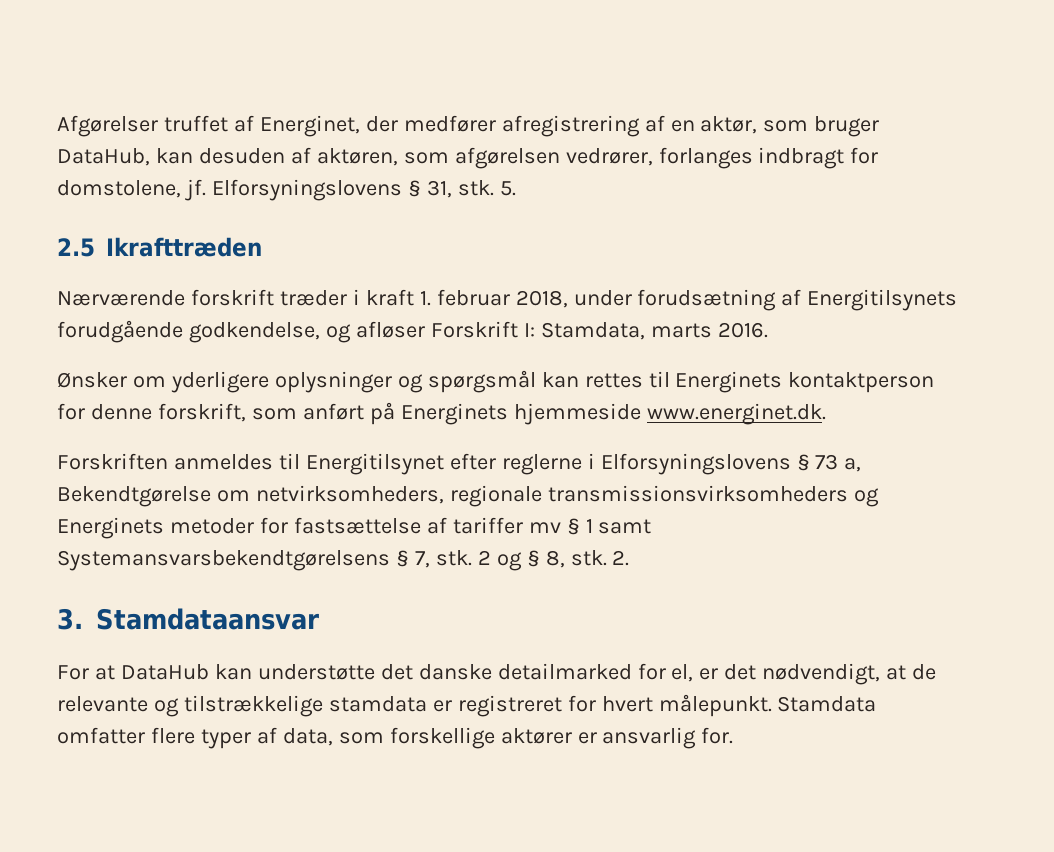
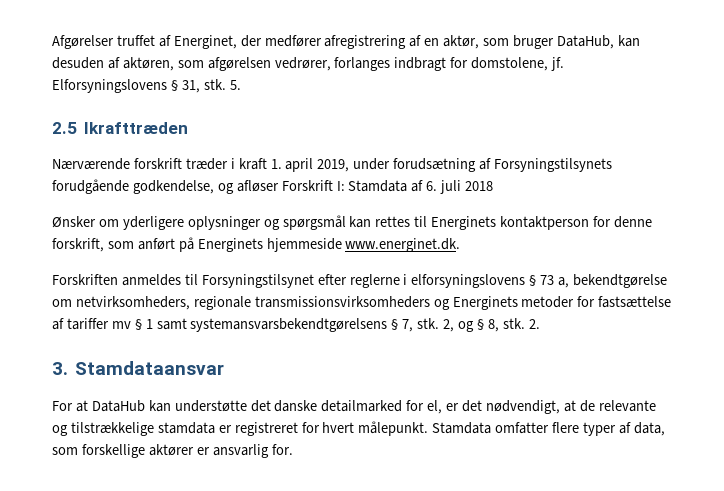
[436,289,568,308] februar 2018, -> [285,158,350,172] april 2019,
[807,289,958,311] Energitilsynets -> [494,158,613,172] Forsyningstilsynets
[540,322,768,340] Stamdata, marts 2016. -> [348,180,494,194] Stamdata af 6. juli 2018
[305,453,444,475] Energitilsynet -> [201,274,314,288] Forsyningstilsynet
[600,453,791,475] Elforsyningslovens -> [411,274,526,288] elforsyningslovens
[57,486,211,507] Bekendtgørelse -> [573,274,668,288] bekendtgørelse
[57,550,390,571] Systemansvarsbekendtgørelsens -> [190,318,388,332] systemansvarsbekendtgørelsens
[477,550,491,565] 2 -> [443,319,455,332] 2,

